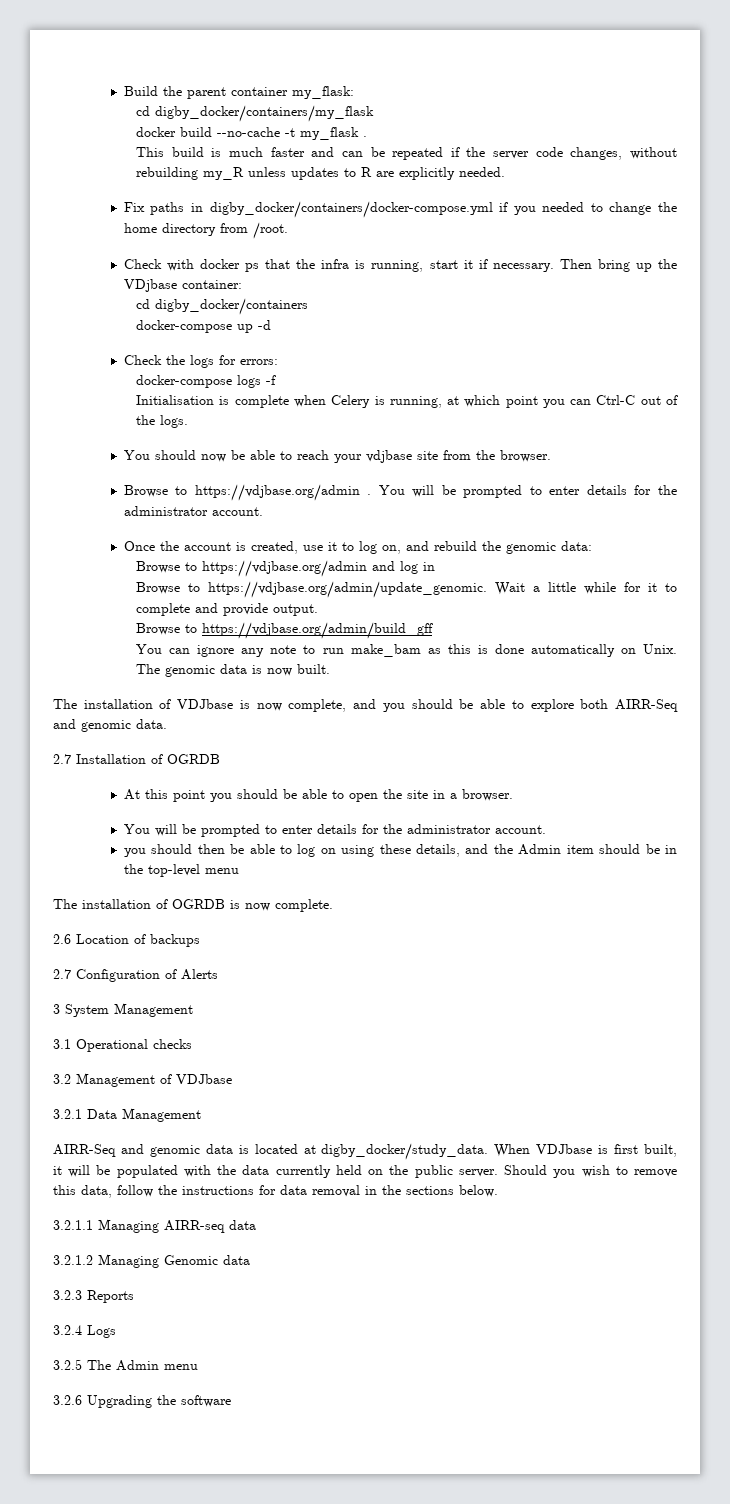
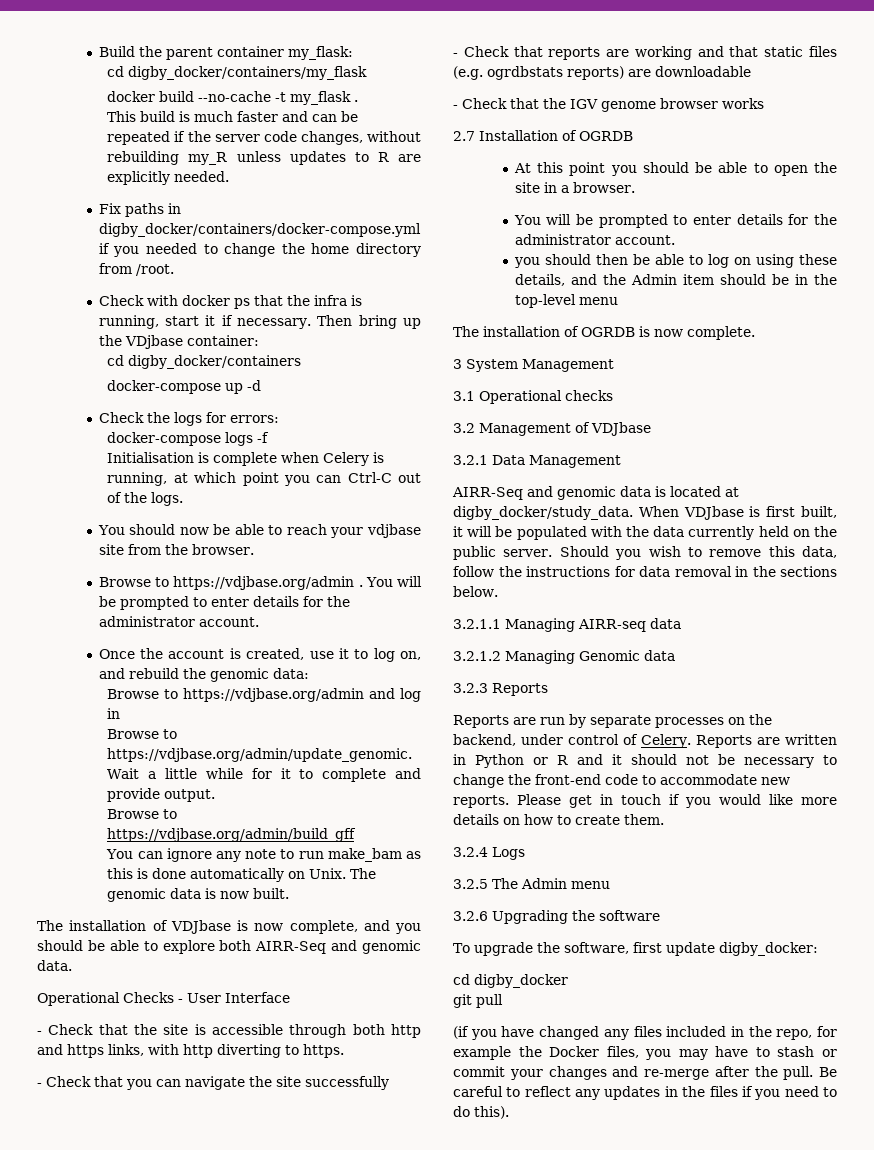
(167, 724) none -> [37,992,290,1006] [37,1024,421,1038] [37,1044,344,1058] [37,1076,389,1090] [453,46,837,60] [453,66,751,80] [453,98,764,112] // Operational Checks - User Interface // - Check that the site is accessible through both http and https links, with http diverting to https. // - Check that you can navigate the site successfully // - Check that reports are working and that static files (e.g. ogrdbstats reports) are downloadable // - Check that the IGV genome browser works
[53,934,200,947] [53,969,218,982] // 2.6 Location of backups // 2.7 Configuration of Alerts -> (755, 333) none
(134, 1296) none -> [453,714,772,728] [453,734,837,748] [453,754,837,768] [453,774,790,788] [453,794,837,808] [453,814,664,825] // Reports are run by separate processes on the backend, under control of Celery. Reports are written in Python or R and it should not be necessary to change the front-end code to accommodate new reports. Please get in touch if you would like more details on how to create them.
(231, 1401) none -> [453,942,818,956] [453,974,568,988] [453,994,503,1008] [453,1026,837,1040] [453,1046,837,1060] [453,1066,837,1080] [453,1086,837,1100] [453,1106,509,1119] // To upgrade the software, first update digby_docker: // cd digby_docker // git pull // (if you have changed any files included in the repo, for example the Docker files, you may have to stash or commit your changes and re-merge after the pull. Be careful to reflect any updates in the files if you need to do this).

